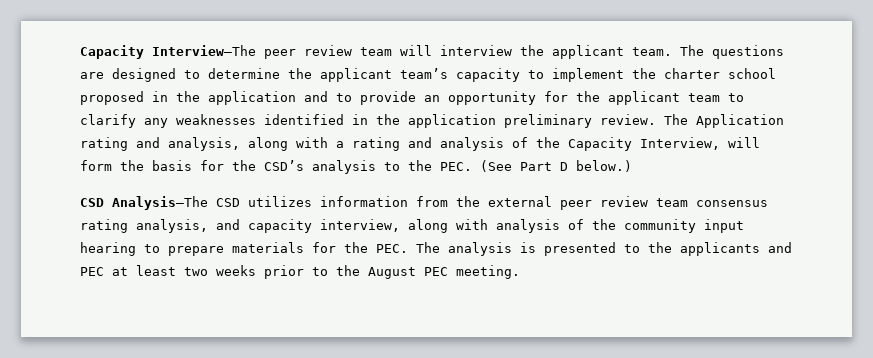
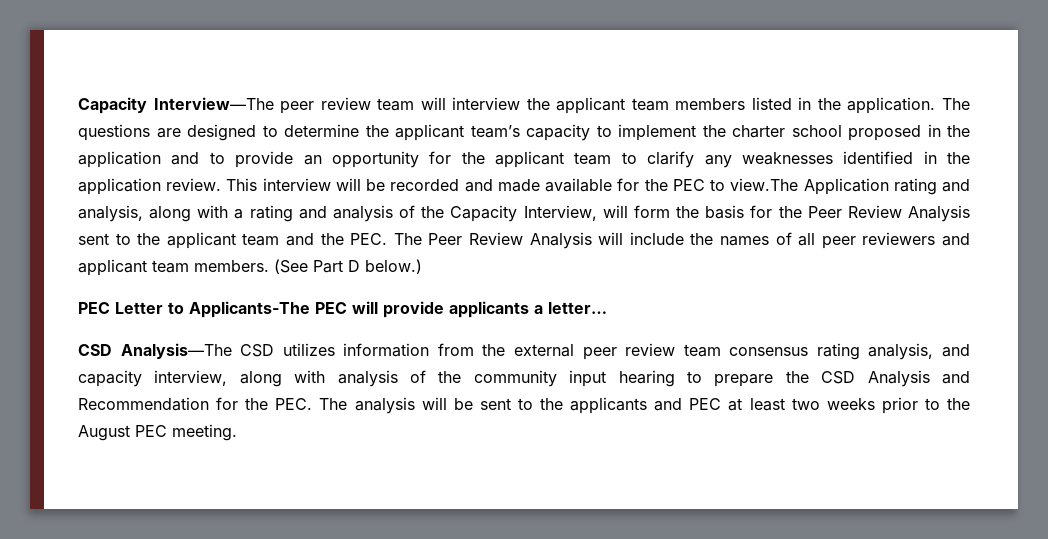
[632,47,672,56] team. -> [631,97,936,114] team members listed in the application.
[504,114,688,128] preliminary review. The -> [166,178,799,192] review. This interview will be recorded and made available for the PEC to view.The
[264,160,632,174] CSD’s analysis to the PEC. (See Part D below.) -> [807,205,970,222] [78,232,971,249] [78,259,422,276] [78,301,607,318] Peer Review Analysis sent to the applicant team and the PEC. The Peer Review Analysis will include the names of all peer reviewers and applicant team members. (See Part D below.) // PEC Letter to Applicants-The PEC will provide applicants a letter…
[232,242,304,253] materials -> [785,370,970,387] [78,397,209,411] the CSD Analysis and Recommendation
[520,242,616,256] is presented -> [421,397,511,410] will be sent

